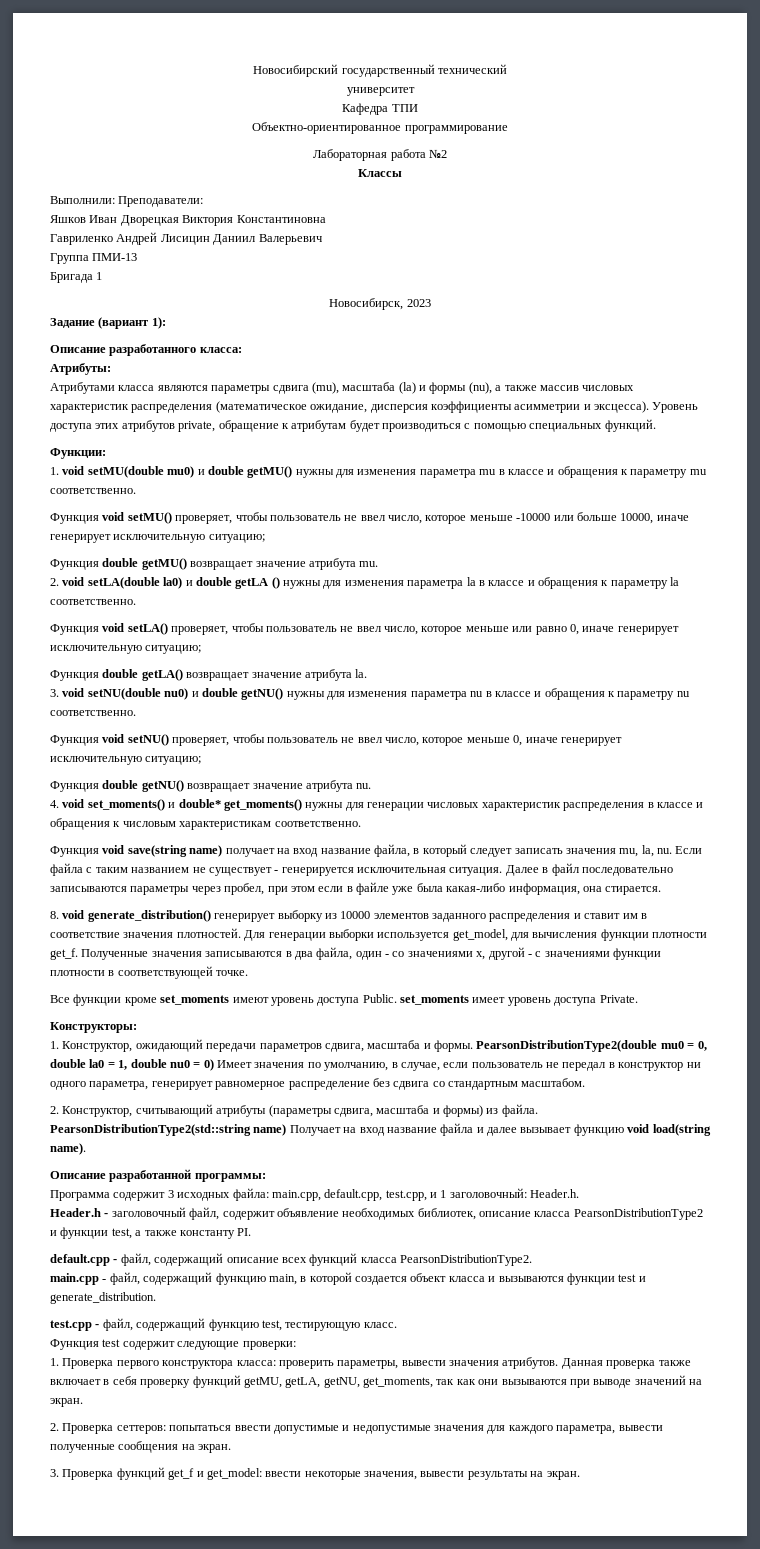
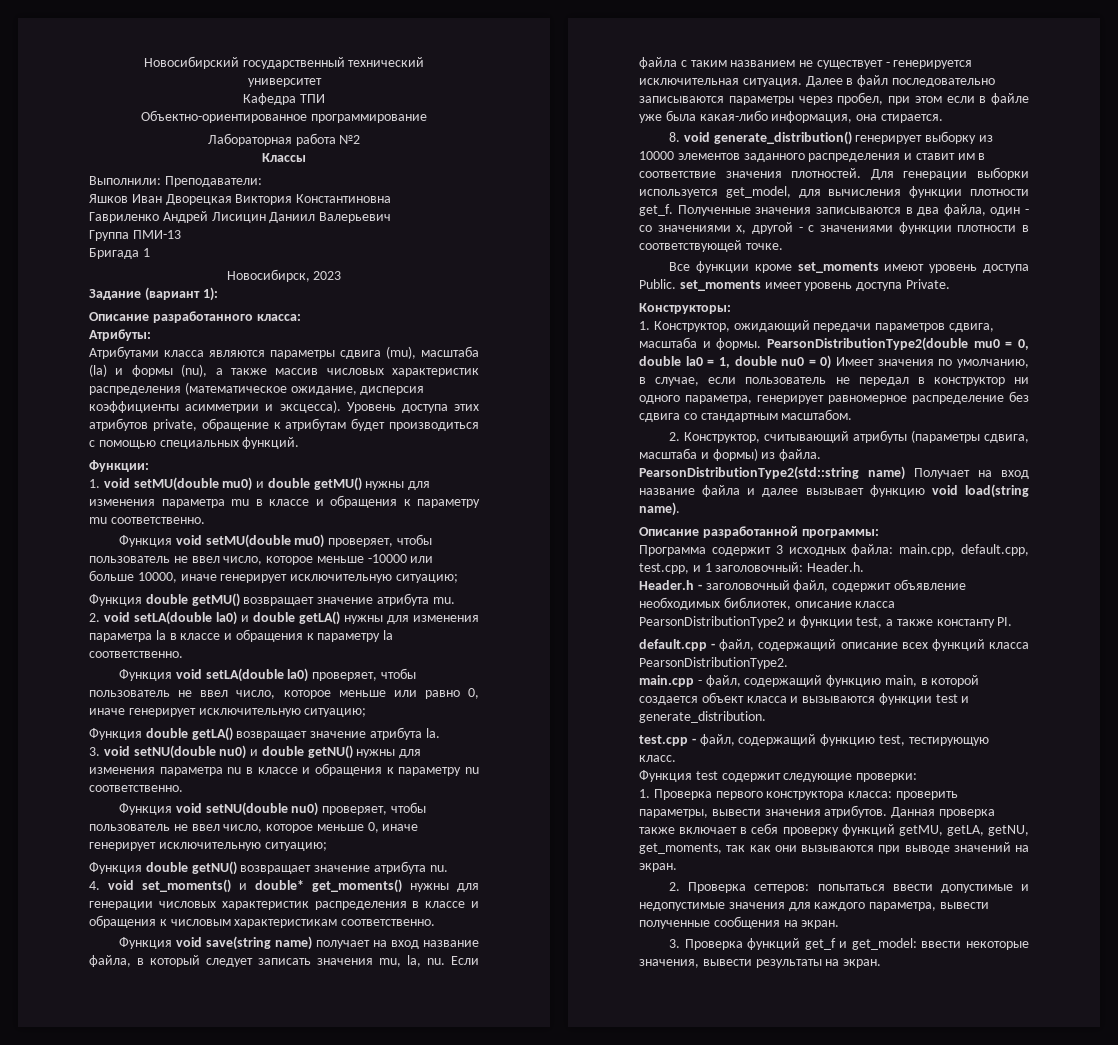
[127,512,172,524] setMU() -> [205,534,325,548] setMU(double mu0)
[235,577,280,589] getLA () -> [299,611,340,625] getLA()
[127,623,168,635] setLA() -> [205,668,309,682] setLA(double la0)
[127,734,169,746] setNU() -> [205,802,319,816] setNU(double nu0)

